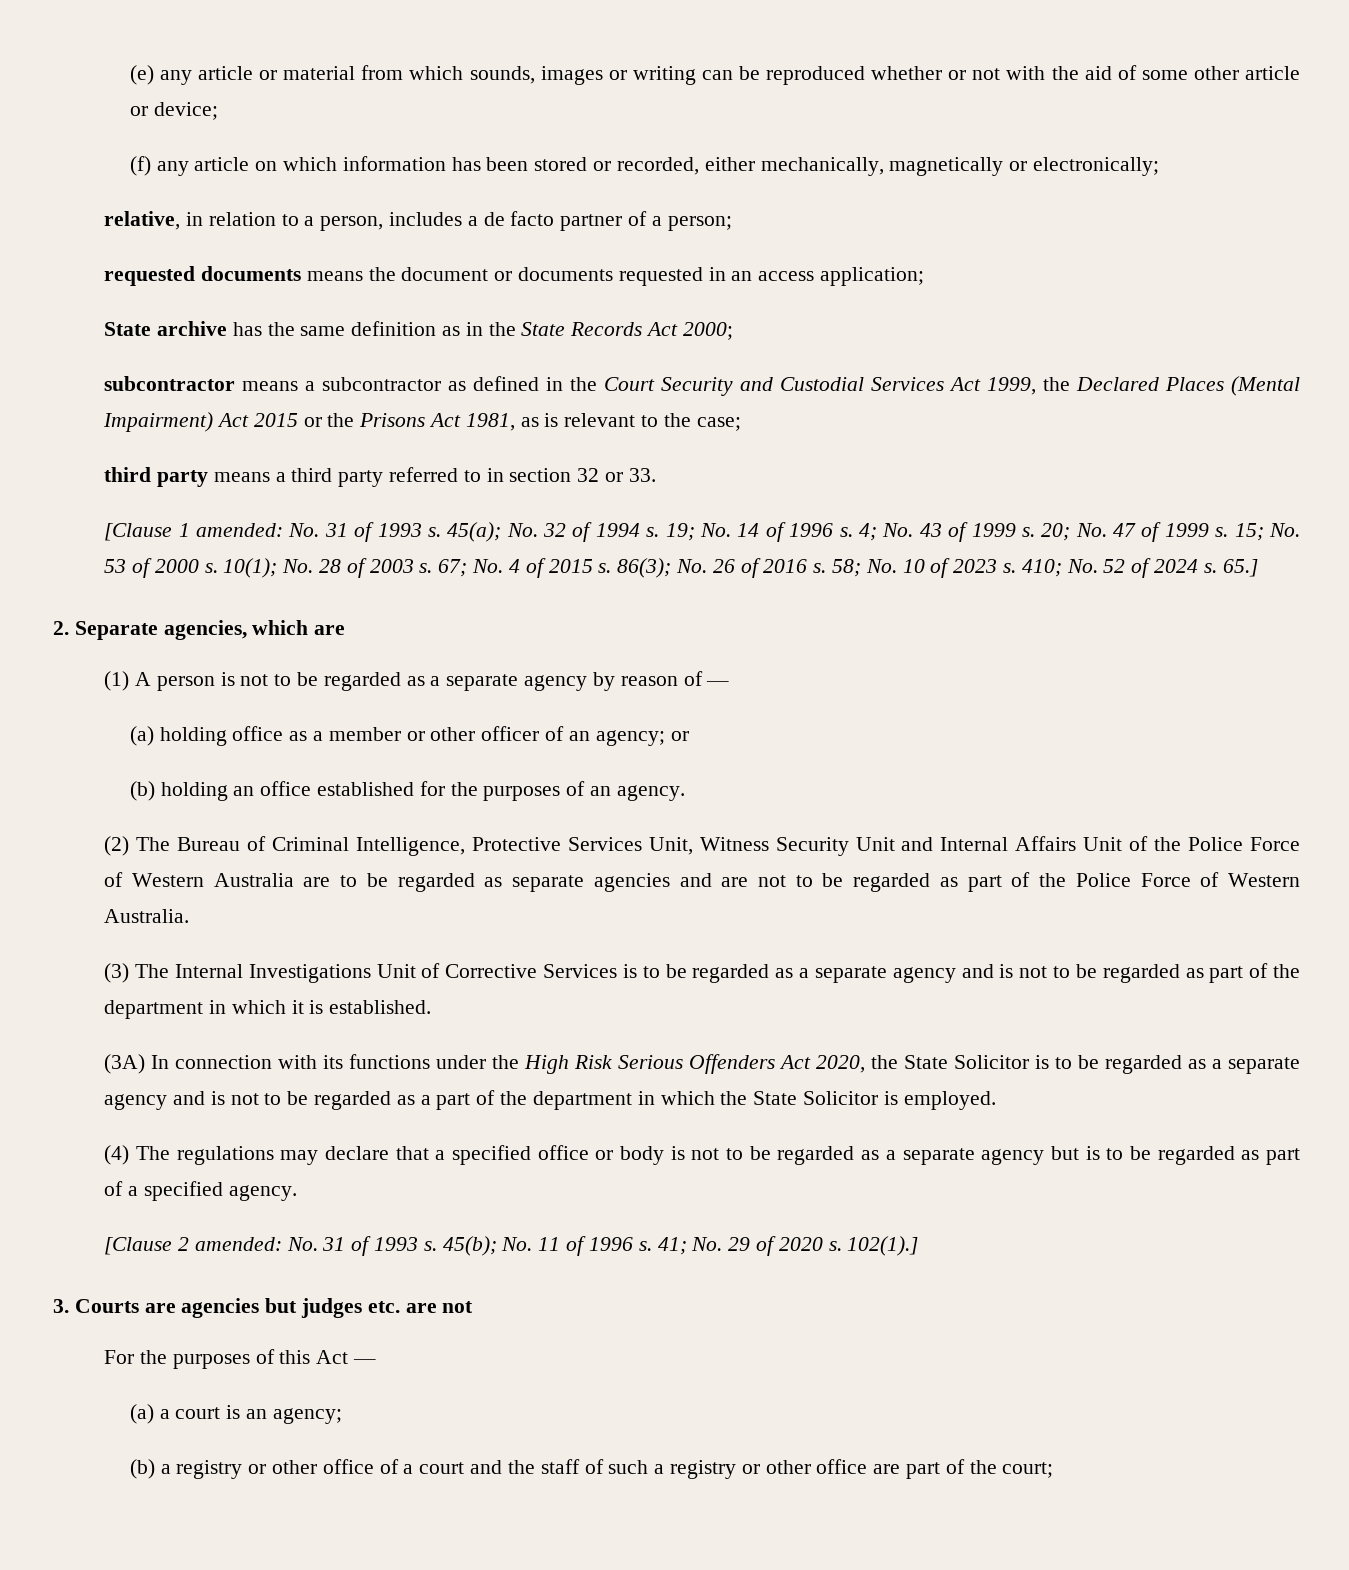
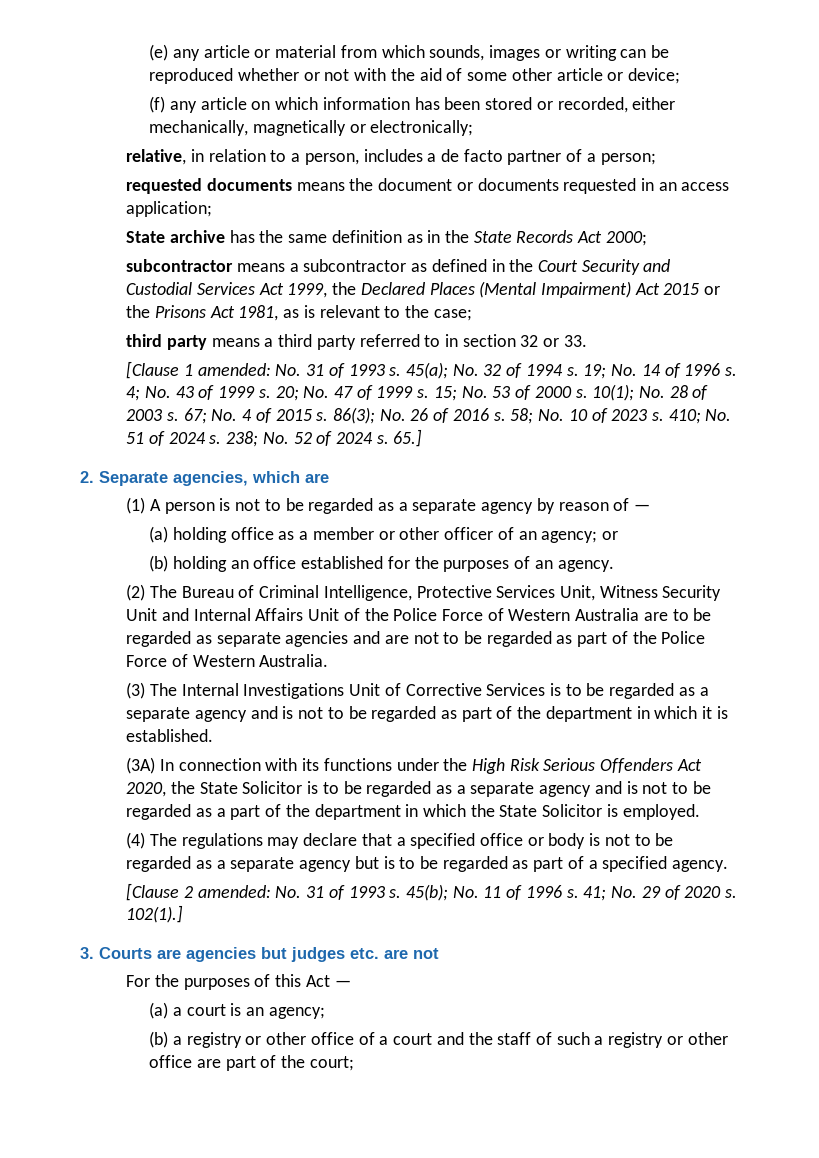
(1098, 566) none -> [126,431,289,447] 51 of 2024 s. 238; No.

